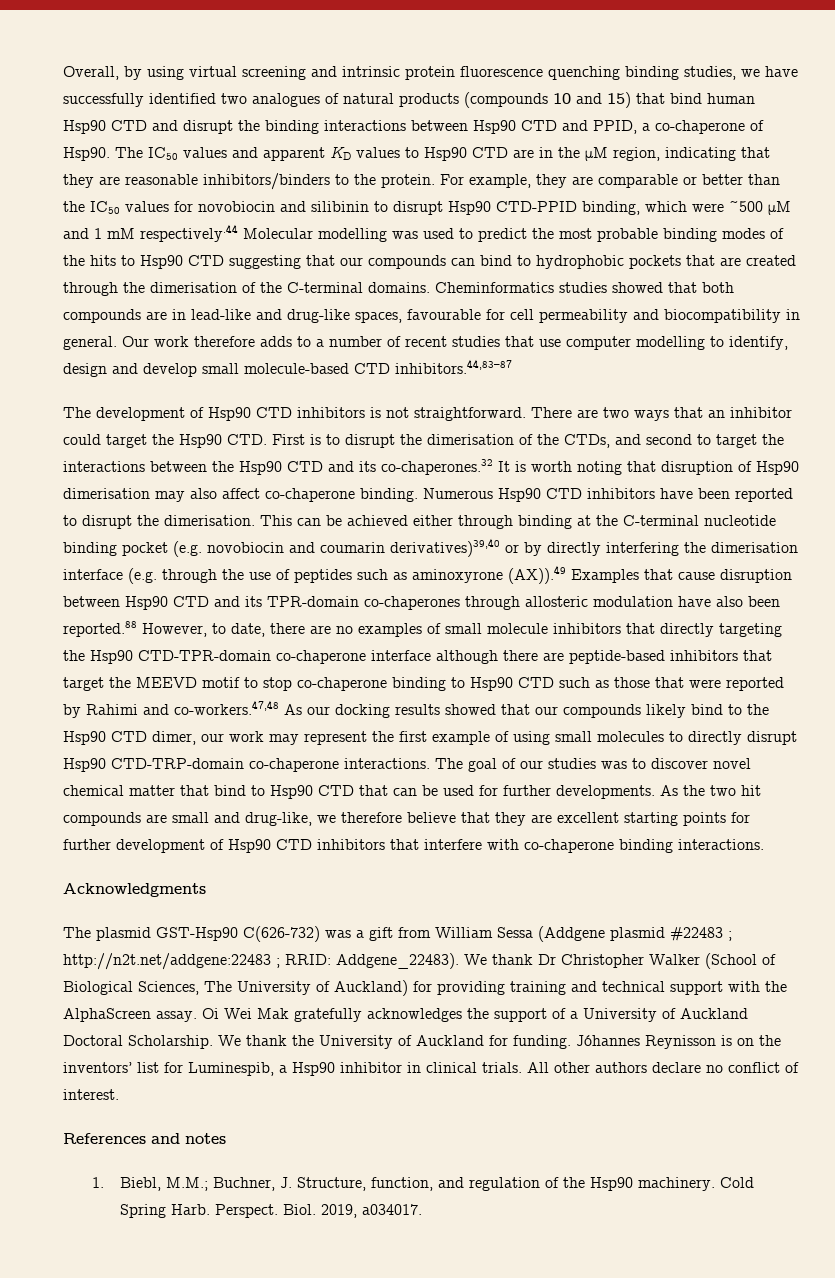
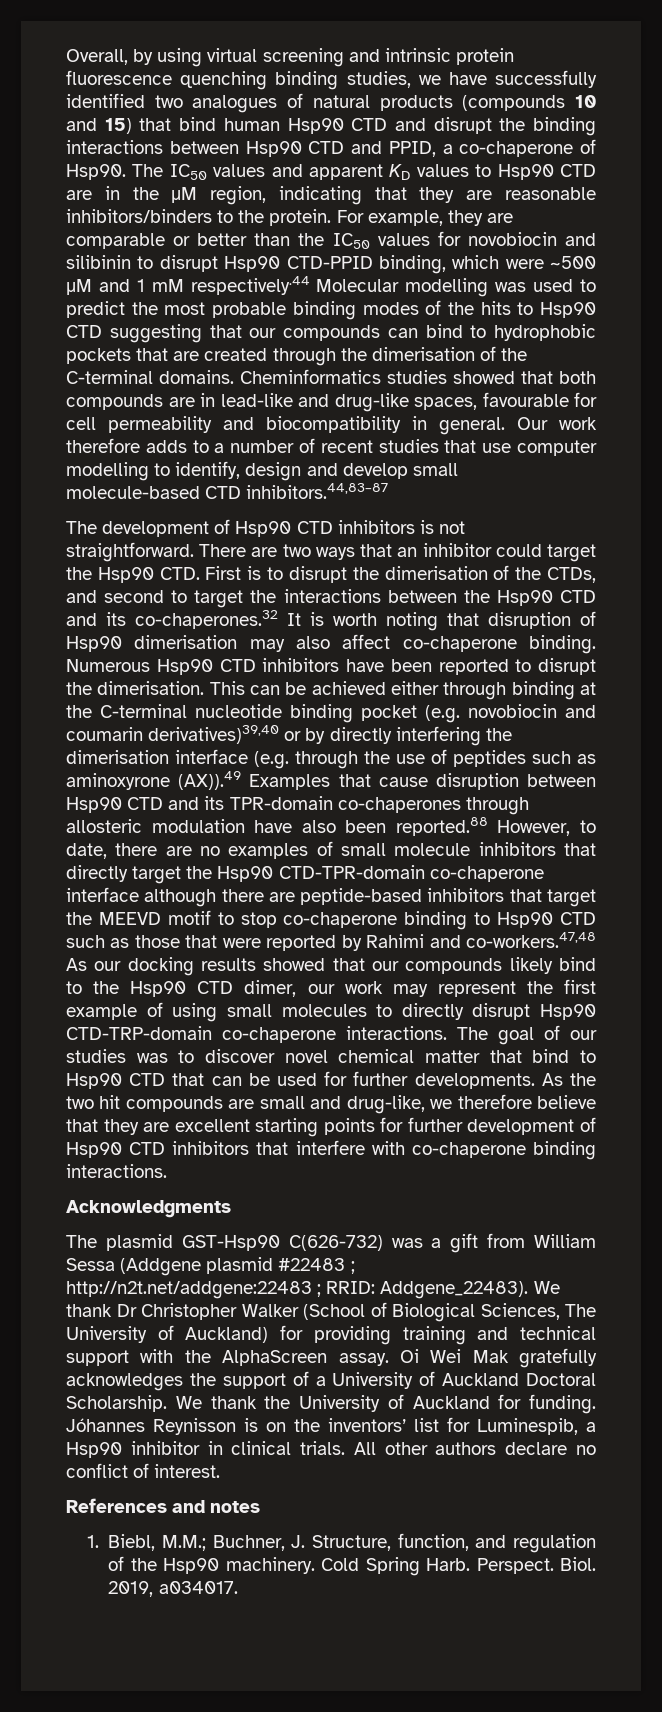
[719,623,782,637] targeting -> [132,866,182,884] target

